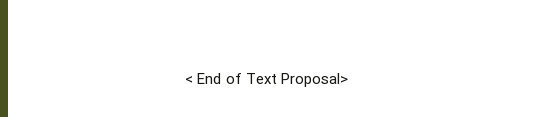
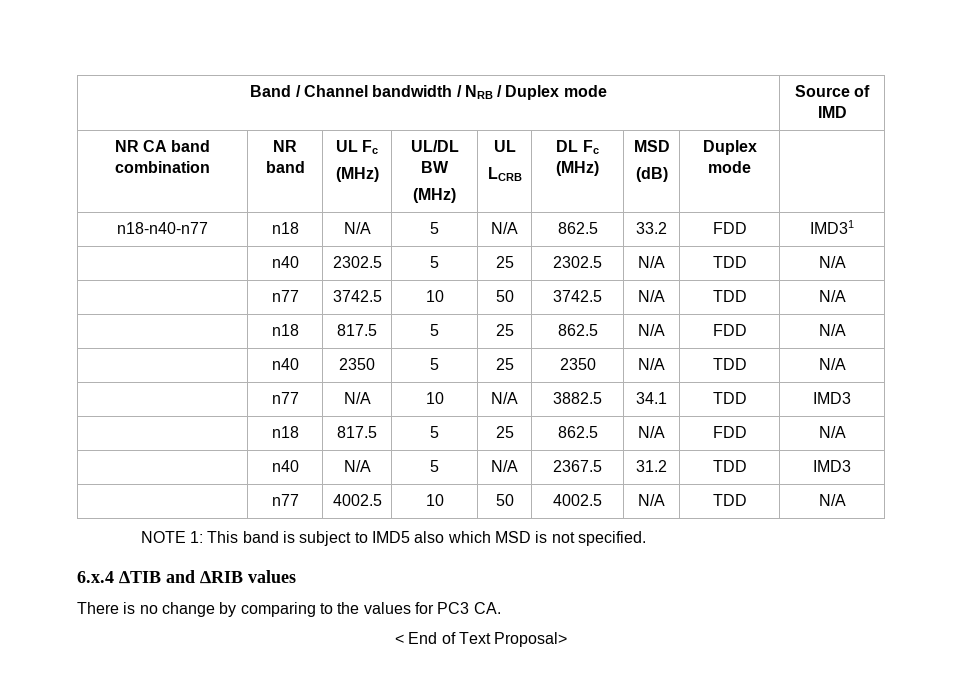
(185, 80) none -> [250,85,607,100] [794,85,871,97] [817,106,847,118] [114,140,211,152] [115,161,210,173] [273,140,297,152] [265,161,305,173] [335,140,379,154] [335,167,379,182] [410,140,459,152] [421,161,449,173] [413,188,456,203] [493,140,516,152] [487,167,522,181] [556,140,599,154] [556,161,599,176] [633,140,670,152] [635,167,668,182] [702,140,757,155] [708,161,751,173] [117,222,208,234] [271,222,299,234] [343,222,371,234] [430,222,439,234] [491,222,518,234] [557,222,598,234] [636,222,667,234] [712,222,747,234] [810,220,854,234] [271,256,299,268] [332,256,382,268] [430,256,439,268] [495,256,514,268] [553,256,602,268] [638,256,665,268] [712,256,747,268] [818,256,846,268] [271,290,299,302] [332,290,382,302] [425,290,444,302] [495,290,514,302] [553,290,602,302] [638,290,665,302] [712,290,747,302] [818,290,846,302] [271,324,299,336] [337,324,377,336] [430,324,439,336] [495,324,514,336] [557,324,598,336] [638,324,665,336] [712,324,747,336] [818,324,846,336] [271,358,299,370] [339,358,375,370] [430,358,439,370] [495,358,514,370] [559,358,596,370] [638,358,665,370] [712,358,747,370] [818,358,846,370] [271,392,299,404] [343,392,371,404] [425,392,444,404] [491,392,518,404] [553,392,602,404] [636,392,667,404] [712,392,747,404] [813,392,851,404] [271,426,299,438] [337,426,377,438] [430,426,439,438] [495,426,514,438] [557,426,598,438] [638,426,665,438] [712,426,747,438] [818,426,846,438] [271,460,299,472] [343,460,371,472] [430,460,439,472] [491,460,518,472] [553,460,602,472] [636,460,667,472] [712,460,747,472] [813,460,851,472] [271,494,299,506] [332,494,382,506] [425,494,444,506] [495,494,514,506] [553,494,602,506] [638,494,665,506] [712,494,747,506] [818,494,846,506] [140,531,646,546] [77,570,296,584] [77,602,501,617] Band / Channel bandwidth / NRB / Duplex mode | Source of IMD // NR CA band combination | NR band | UL Fc // (MHz) | UL/DL BW // (MHz) | UL // LCRB | DL Fc (MHz) | MSD // (dB) | Duplex mode | // n18-n40-n77 | n18 | N/A | 5 | N/A | 862.5 | 33.2 | FDD | IMD31 // | n40 | 2302.5 | 5 | 25 | 2302.5 | N/A | TDD | N/A // | n77 | 3742.5 | 10 | 50 | 3742.5 | N/A | TDD | N/A // | n18 | 817.5 | 5 | 25 | 862.5 | N/A | FDD | N/A // | n40 | 2350 | 5 | 25 | 2350 | N/A | TDD | N/A // | n77 | N/A | 10 | N/A | 3882.5 | 34.1 | TDD | IMD3 // | n18 | 817.5 | 5 | 25 | 862.5 | N/A | FDD | N/A // | n40 | N/A | 5 | N/A | 2367.5 | 31.2 | TDD | IMD3 // | n77 | 4002.5 | 10 | 50 | 4002.5 | N/A | TDD | N/A // NOTE 1: This band is subject to IMD5 also which MSD is not specified. // 6.x.4 ∆TIB and ∆RIB values // There is no change by comparing to the values for PC3 CA. //

